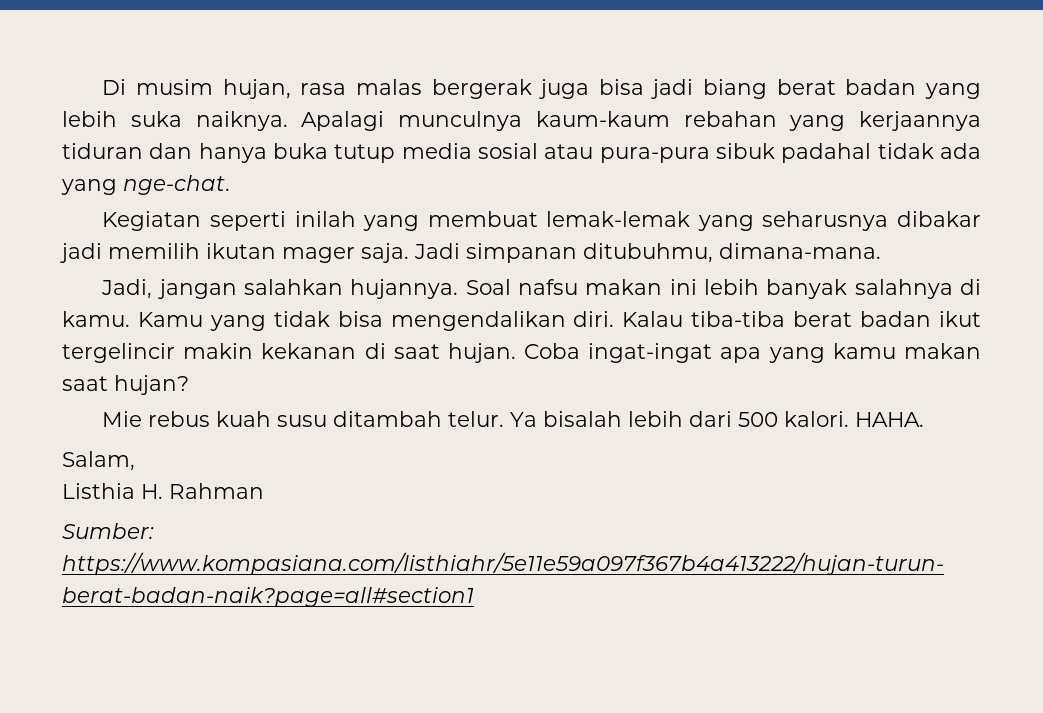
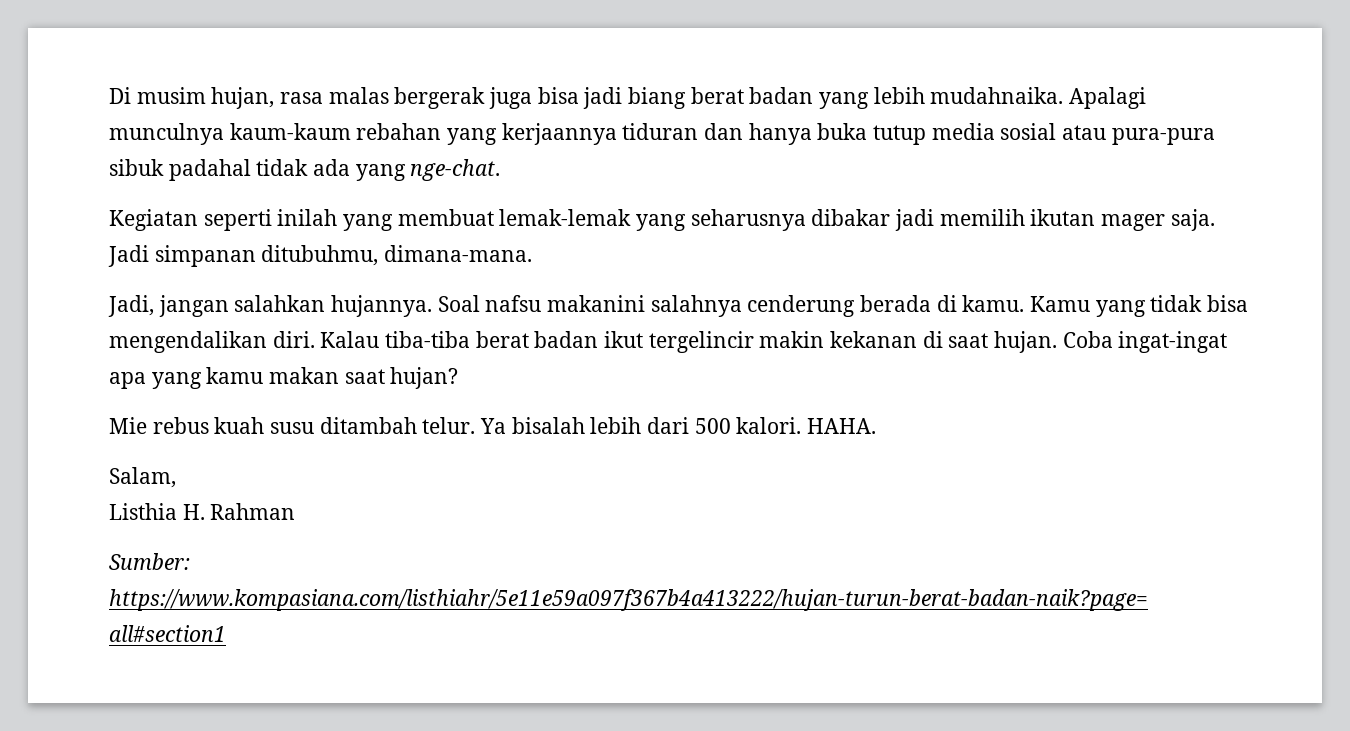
[130,111,288,131] suka naiknya. -> [930,87,1064,104] mudahnaika.
[585,279,953,299] makan ini lebih banyak salahnya -> [547,295,932,317] makanini salahnya cenderung berada

